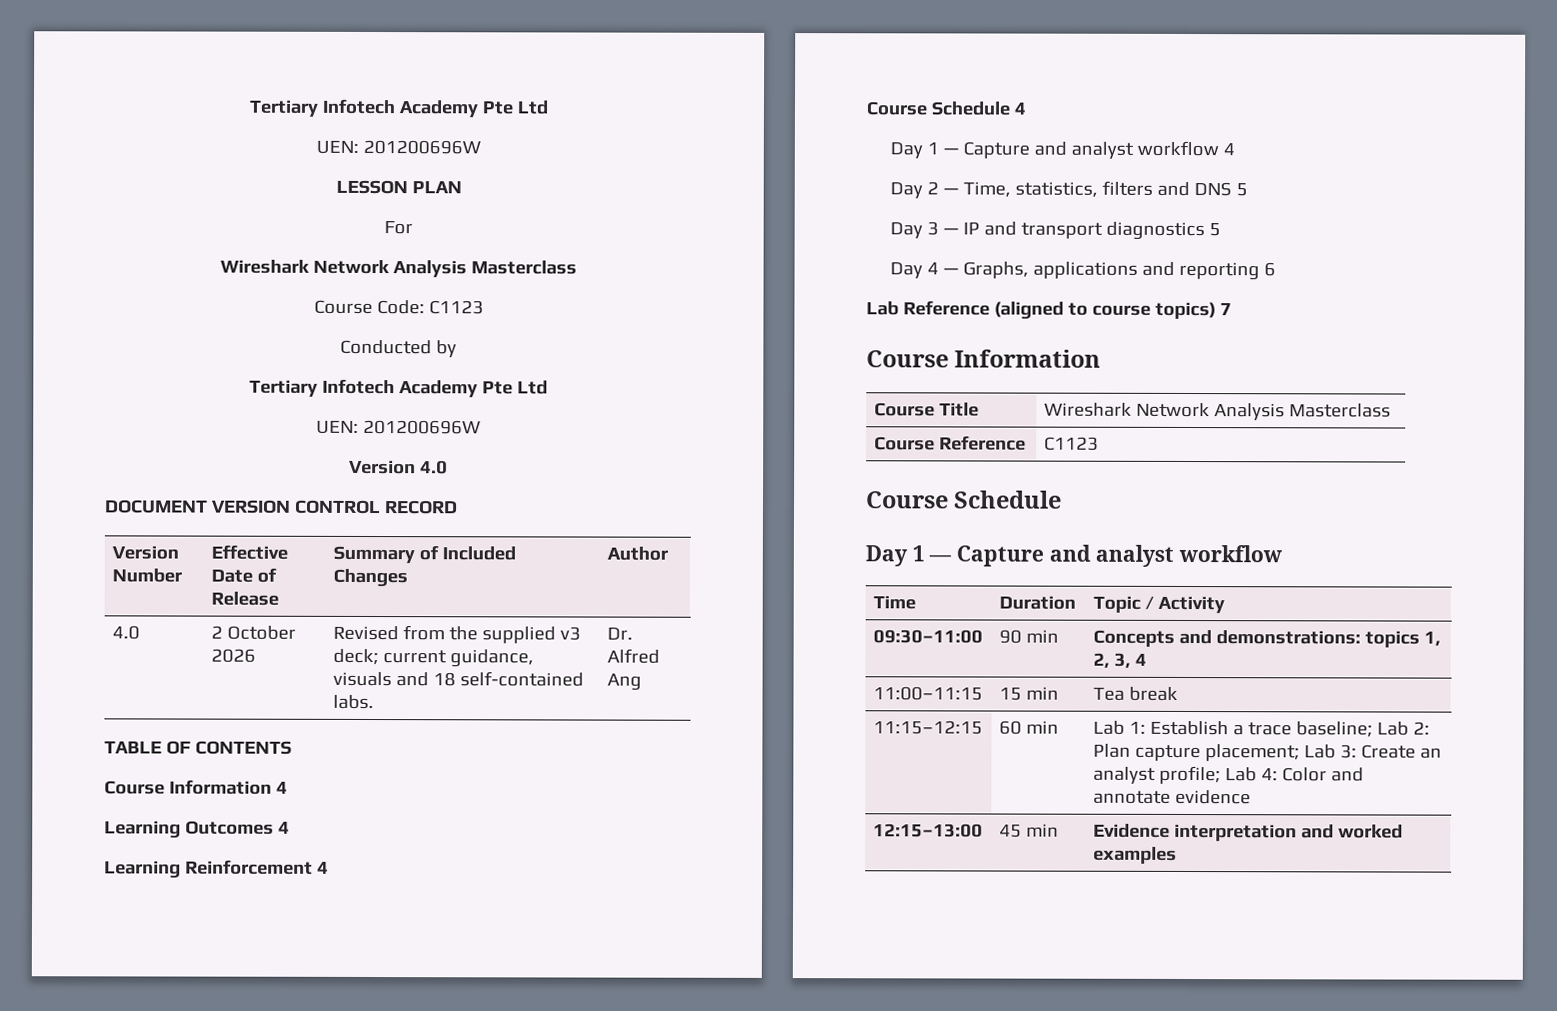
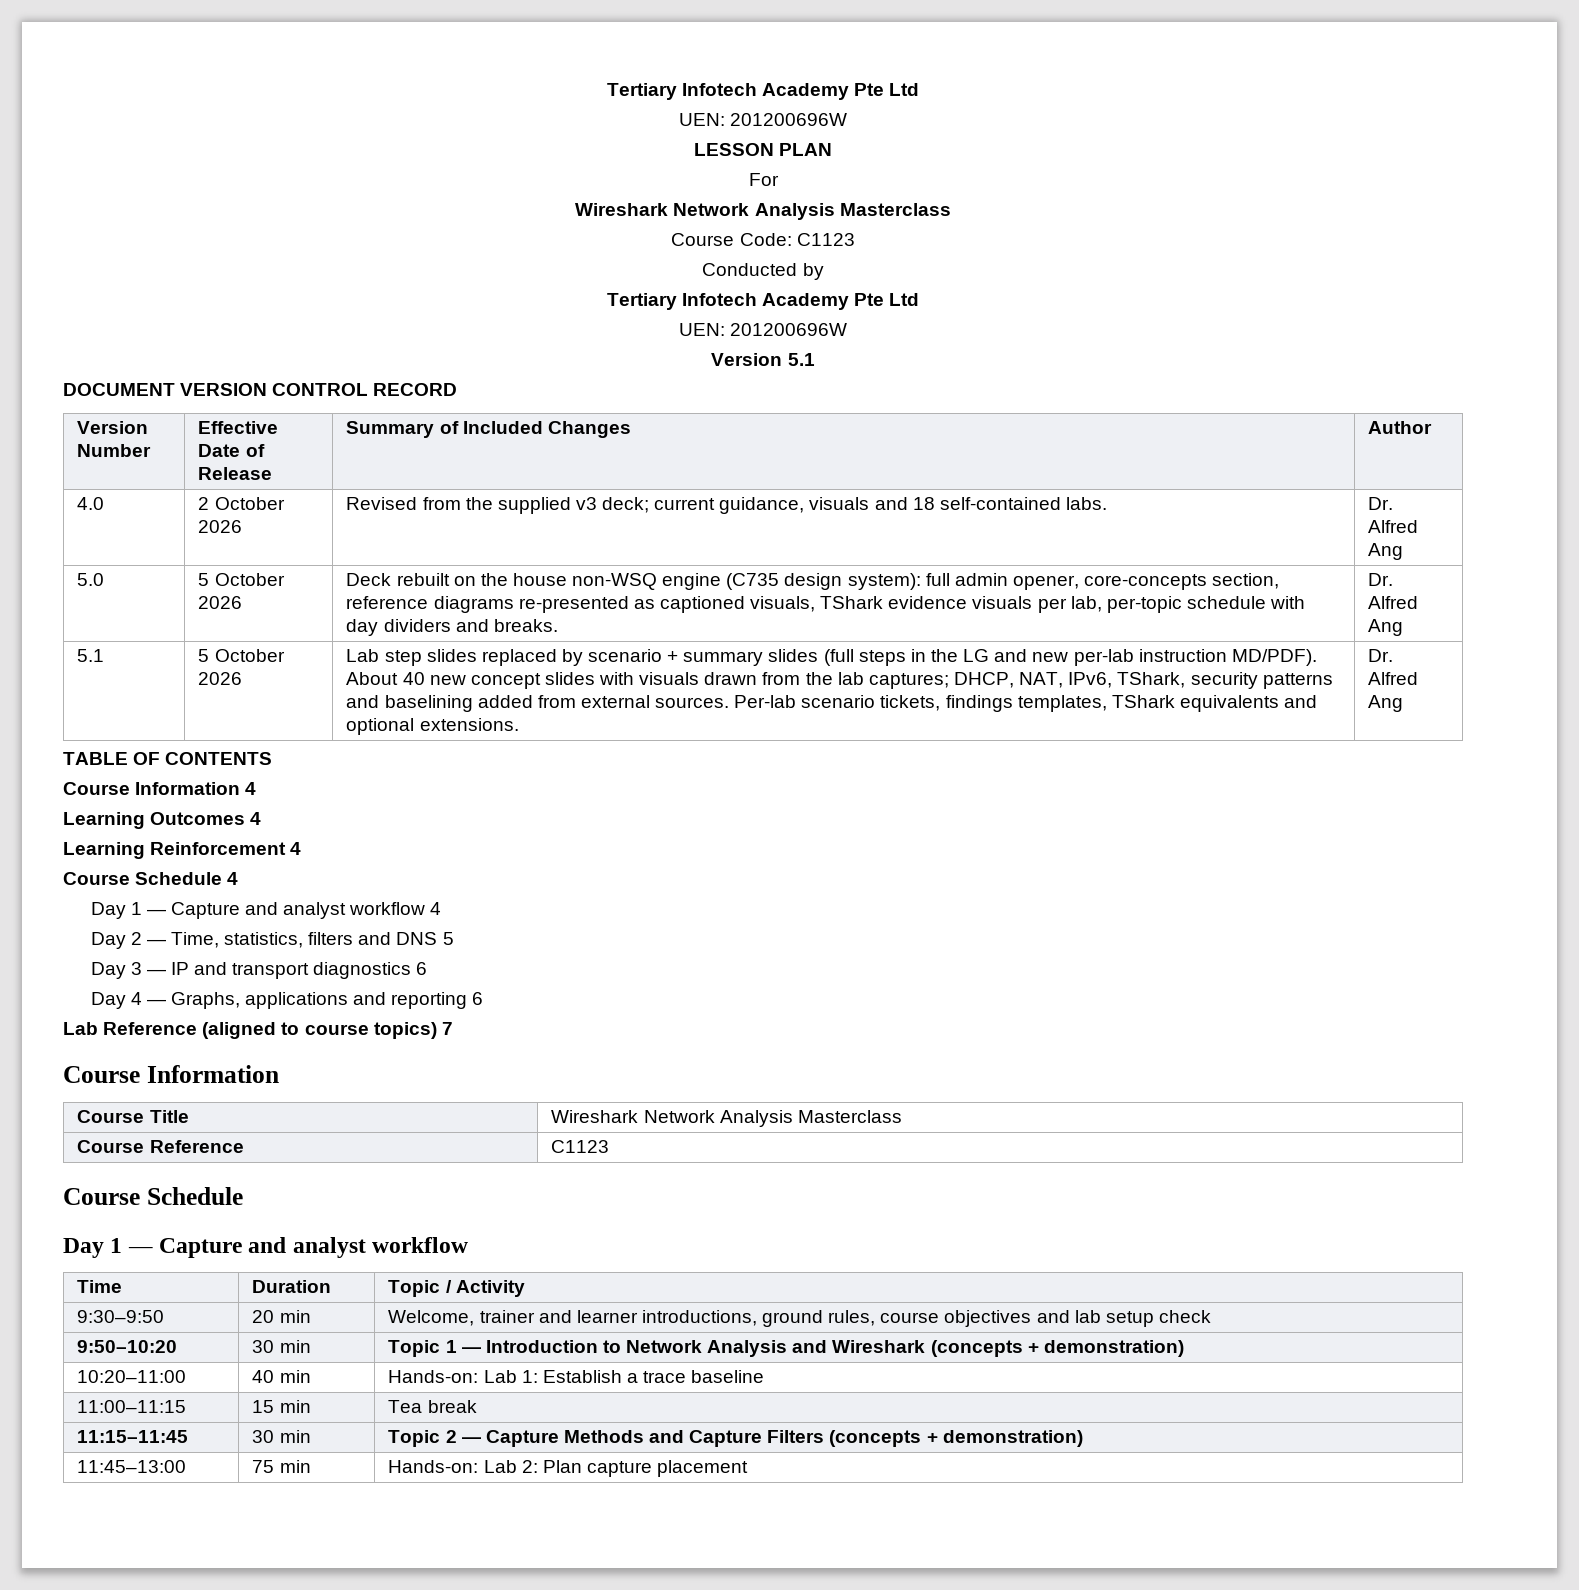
[419,460,448,475] 4.0 -> [787,353,815,366] 5.1
(643, 682) none -> [77,573,105,586] [198,573,285,586] [198,596,243,609] [346,573,1280,590] [346,596,1306,613] [346,619,558,636] [1368,573,1394,586] [1368,596,1419,609] [1368,619,1404,636] [77,649,105,662] [198,649,285,662] [198,672,243,685] [346,649,1317,666] [346,672,1333,689] [346,695,1318,712] [346,718,519,735] [1368,649,1394,662] [1368,672,1419,685] [1368,695,1404,712] // 5.0 | 5 October 2026 | Deck rebuilt on the house non-WSQ engine (C735 design system): full admin opener, core-concepts section, reference diagrams re-presented as captioned visuals, TShark evidence visuals per lab, per-topic schedule with day dividers and breaks. | Dr. Alfred Ang // 5.1 | 5 October 2026 | Lab step slides replaced by scenario + summary slides (full steps in the LG and new per-lab instruction MD/PDF). About 40 new concept slides with visuals drawn from the lab captures; DHCP, NAT, IPv6, TShark, security patterns and baselining added from external sources. Per-lab scenario tickets, findings templates, TShark equivalents and optional extensions. | Dr. Alfred Ang
[1208,223,1221,237] 5 -> [416,962,428,975] 6
[873,629,984,644] [999,629,1060,644] [1093,629,1442,648] [1093,652,1148,669] 09:30–11:00 | 90 min | Concepts and demonstrations: topics 1, 2, 3, 4 -> [77,1310,165,1323] [252,1310,311,1323] [388,1310,1212,1327] [77,1340,178,1353] [252,1340,311,1353] [388,1340,1184,1357] [77,1370,187,1383] [252,1370,311,1383] [388,1370,765,1383] 9:30–9:50 | 20 min | Welcome, trainer and learner introductions, ground rules, course objectives and lab setup check // 9:50–10:20 | 30 min | Topic 1 — Introduction to Network Analysis and Wireshark (concepts + demonstration) // 10:20–11:00 | 40 min | Hands-on: Lab 1: Establish a trace baseline
[873,720,984,735] [999,720,1060,735] [1093,720,1431,738] [1093,743,1443,762] [1093,765,1365,785] [1093,789,1252,805] [873,823,984,838] [999,823,1060,838] [1093,823,1404,842] [1093,846,1178,864] 11:15–12:15 | 60 min | Lab 1: Establish a trace baseline; Lab 2: Plan capture placement; Lab 3: Create an analyst profile; Lab 4: Color and annotate evidence // 12:15–13:00 | 45 min | Evidence interpretation and worked examples -> [77,1430,189,1443] [252,1430,311,1443] [388,1430,1083,1447] [77,1460,187,1473] [252,1460,311,1473] [388,1460,749,1477] 11:15–11:45 | 30 min | Topic 2 — Capture Methods and Capture Filters (concepts + demonstration) // 11:45–13:00 | 75 min | Hands-on: Lab 2: Plan capture placement

